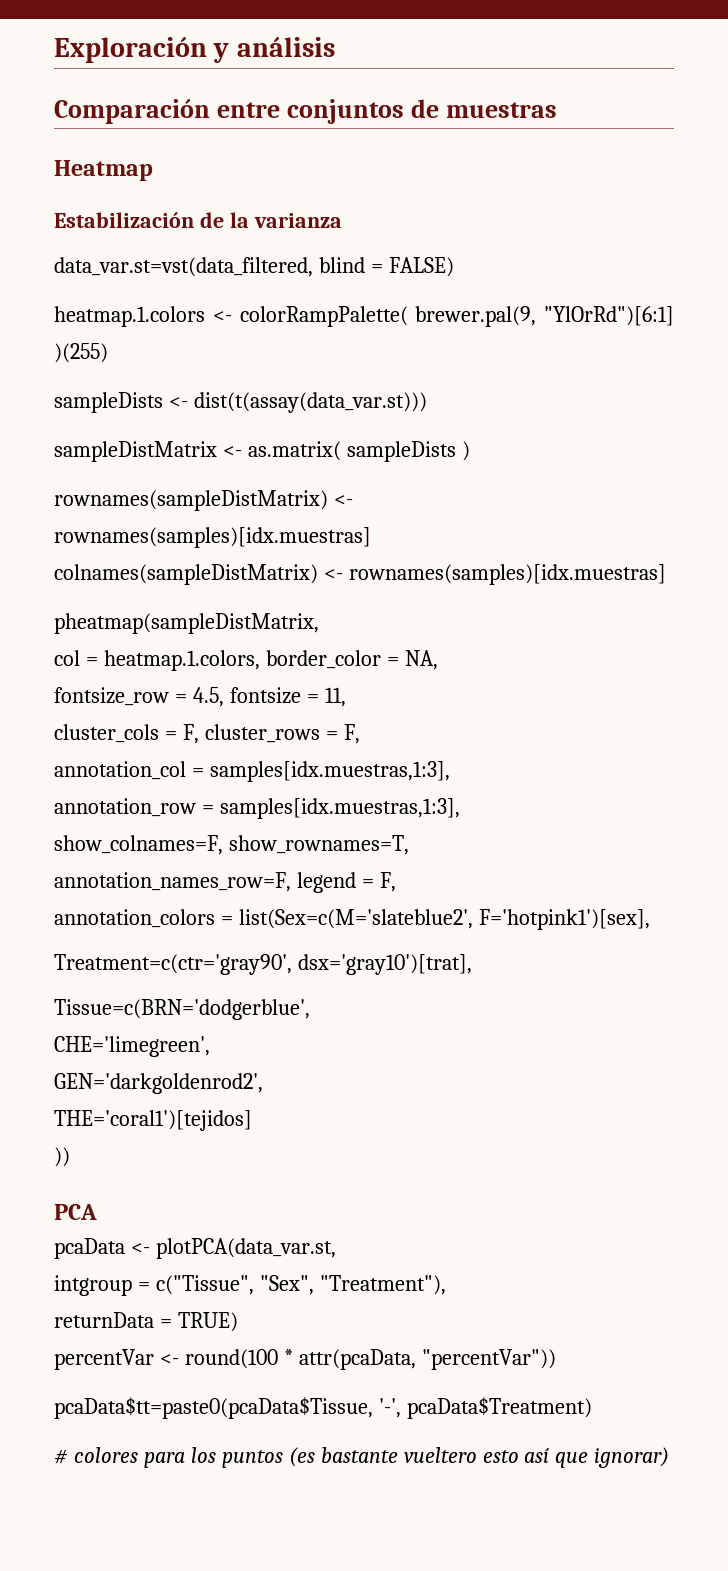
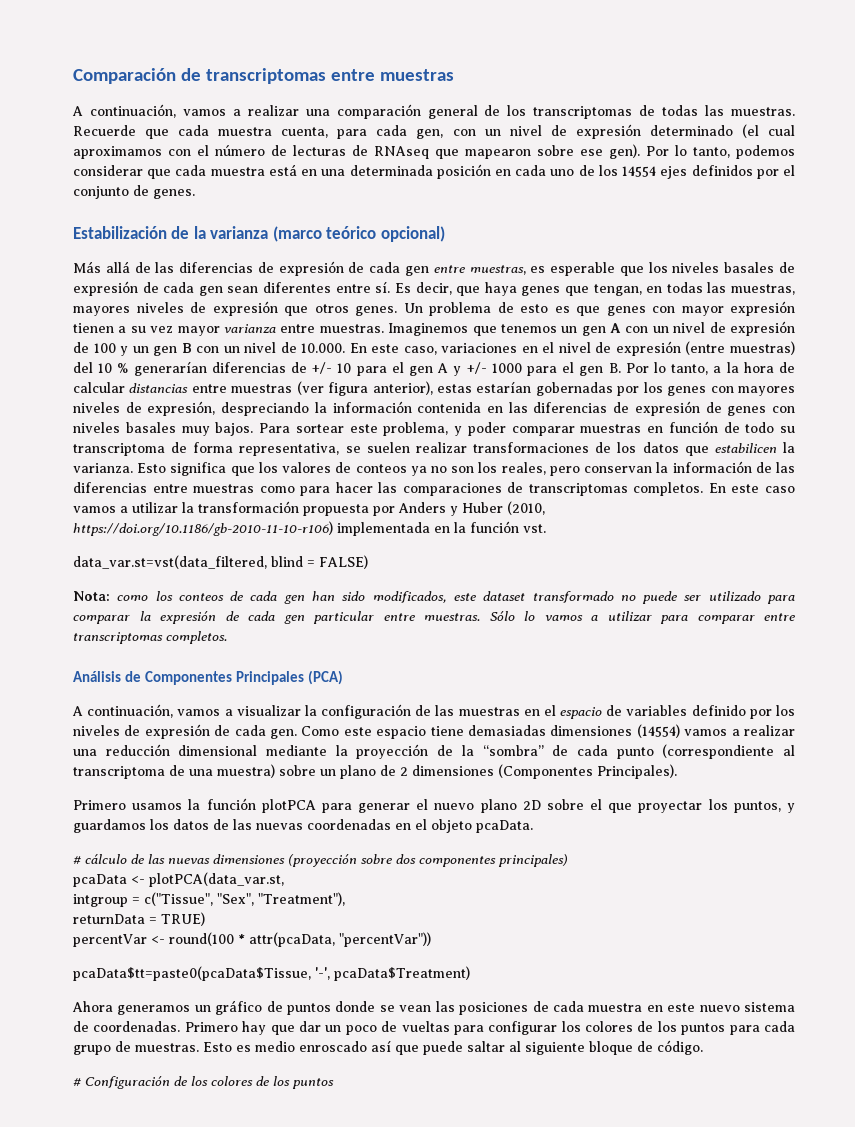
[54,37,335,63] [54,99,557,124] [54,160,153,181] [54,212,342,228] [54,257,454,277] [54,306,674,327] [54,343,108,363] [54,392,427,413] [54,441,470,462] [54,490,353,511] [54,527,371,548] [54,564,666,585] [54,613,319,634] [54,650,438,671] [54,687,346,707] [54,724,360,744] [54,761,450,782] [54,798,460,819] [54,835,409,855] [54,872,396,893] [54,909,650,930] [54,954,472,975] [54,999,310,1020] [54,1036,210,1057] [54,1073,263,1094] [54,1110,252,1131] [54,1147,70,1167] [54,1204,97,1220] Exploración y análisis // Comparación entre conjuntos de muestras // Heatmap // Estabilización de la varianza // data_var.st=vst(data_filtered, blind = FALSE) // heatmap.1.colors <- colorRampPalette( brewer.pal(9, "YlOrRd")[6:1] )(255) // sampleDists <- dist(t(assay(data_var.st))) // sampleDistMatrix <- as.matrix( sampleDists ) // rownames(sampleDistMatrix) <- rownames(samples)[idx.muestras] // colnames(sampleDistMatrix) <- rownames(samples)[idx.muestras] // pheatmap(sampleDistMatrix, // col = heatmap.1.colors, border_color = NA, // fontsize_row = 4.5, fontsize = 11, // cluster_cols = F, cluster_rows = F, // annotation_col = samples[idx.muestras,1:3], // annotation_row = samples[idx.muestras,1:3], // show_colnames=F, show_rownames=T, // annotation_names_row=F, legend = F, // annotation_colors = list(Sex=c(M='slateblue2', F='hotpink1')[sex], // Treatment=c(ctr='gray90', dsx='gray10')[trat], // Tissue=c(BRN='dodgerblue', // CHE='limegreen', // GEN='darkgoldenrod2', // THE='coral1')[tejidos] // )) // PCA -> [73,68,454,84] [72,104,796,119] [73,124,796,139] [73,144,795,159] [73,164,795,179] [73,185,195,199] [73,226,445,242] [73,261,796,276] [73,281,795,296] [73,301,795,316] [73,321,796,336] [73,341,795,356] [73,361,796,376] [73,381,796,396] [73,401,795,416] [73,421,795,436] [73,442,796,456] [73,461,795,476] [73,482,796,496] [73,501,545,516] [73,521,546,536] [73,555,368,569] [73,591,795,604] [73,611,795,624] [73,631,227,644] [73,670,344,685] [72,704,795,719] [73,724,795,739] [73,744,796,759] [73,764,677,779] [73,798,795,813] [73,819,533,833] [73,854,568,867] Comparación de transcriptomas entre muestras // A continuación, vamos a realizar una comparación general de los transcriptomas de todas las muestras. Recuerde que cada muestra cuenta, para cada gen, con un nivel de expresión determinado (el cual aproximamos con el número de lecturas de RNAseq que mapearon sobre ese gen). Por lo tanto, podemos considerar que cada muestra está en una determinada posición en cada uno de los 14554 ejes definidos por el conjunto de genes. // Estabilización de la varianza (marco teórico opcional) // Más allá de las diferencias de expresión de cada gen entre muestras, es esperable que los niveles basales de expresión de cada gen sean diferentes entre sí. Es decir, que haya genes que tengan, en todas las muestras, mayores niveles de expresión que otros genes. Un problema de esto es que genes con mayor expresión tienen a su vez mayor varianza entre muestras. Imaginemos que tenemos un gen A con un nivel de expresión de 100 y un gen B con un nivel de 10.000. En este caso, variaciones en el nivel de expresión (entre muestras) del 10 % generarían diferencias de +/- 10 para el gen A y +/- 1000 para el gen B. Por lo tanto, a la hora de calcular distancias entre muestras (ver figura anterior), estas estarían gobernadas por los genes con mayores niveles de expresión, despreciando la información contenida en las diferencias de expresión de genes con niveles basales muy bajos. Para sortear este problema, y poder comparar muestras en función de todo su transcriptoma de forma representativa, se suelen realizar transformaciones de los datos que estabilicen la varianza. Esto significa que los valores de conteos ya no son los reales, pero conservan la información de las diferencias entre muestras como para hacer las comparaciones de transcriptomas completos. En este caso vamos a utilizar la transformación propuesta por Anders y Huber (2010, https://doi.org/10.1186/gb-2010-11-10-r106) implementada en la función vst. // data_var.st=vst(data_filtered, blind = FALSE) // Nota: como los conteos de cada gen han sido modificados, este dataset transformado no puede ser utilizado para comparar la expresión de cada gen particular entre muestras. Sólo lo vamos a utilizar para comparar entre transcriptomas completos. // Análisis de Componentes Principales (PCA) // A continuación, vamos a visualizar la configuración de las muestras en el espacio de variables definido por los niveles de expresión de cada gen. Como este espacio tiene demasiadas dimensiones (14554) vamos a realizar una reducción dimensional mediante la proyección de la “sombra” de cada punto (correspondiente al transcriptoma de una muestra) sobre un plano de 2 dimensiones (Componentes Principales). // Primero usamos la función plotPCA para generar el nuevo plano 2D sobre el que proyectar los puntos, y guardamos los datos de las nuevas coordenadas en el objeto pcaData. // # cálculo de las nuevas dimensiones (proyección sobre dos componentes principales)
[54,1447,670,1468] # colores para los puntos (es bastante vueltero esto así que ignorar) -> [72,1000,795,1015] [73,1021,796,1035] [73,1040,703,1055] [73,1076,334,1089] Ahora generamos un gráfico de puntos donde se vean las posiciones de cada muestra en este nuevo sistema de coordenadas. Primero hay que dar un poco de vueltas para configurar los colores de los puntos para cada grupo de muestras. Esto es medio enroscado así que puede saltar al siguiente bloque de código. // # Configuración de los colores de los puntos

